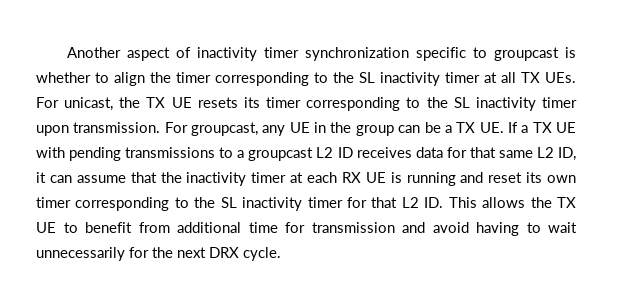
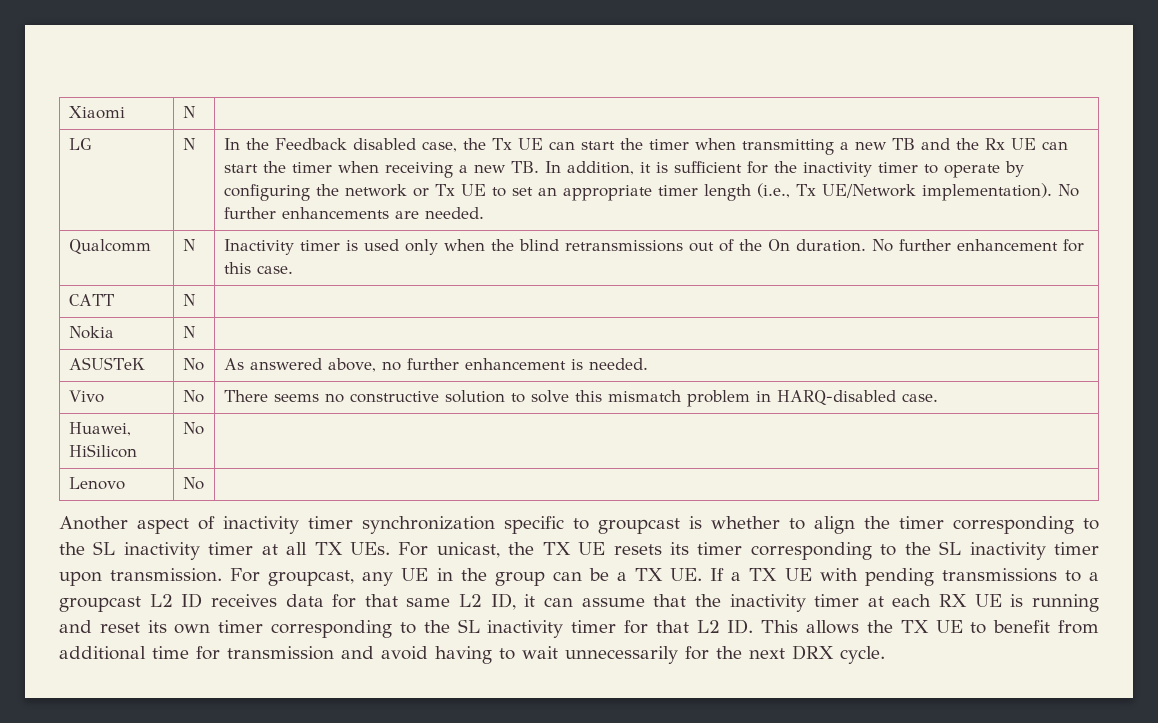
(67, 52) none -> [68,106,125,119] [182,106,196,118] [68,138,92,150] [182,138,196,150] [223,138,1068,155] [223,161,1024,178] [223,183,1079,201] [223,207,484,219] [68,239,151,254] [182,239,196,251] [223,239,1084,255] [223,262,293,274] [68,294,114,306] [182,294,196,306] [68,326,114,339] [182,326,196,338] [68,357,145,370] [182,358,204,371] [223,358,648,372] [68,390,104,403] [182,390,204,403] [223,390,938,407] [68,422,131,436] [68,444,137,458] [182,422,204,435] [68,477,125,490] [182,477,204,490] Xiaomi | N | // LG | N | In the Feedback disabled case, the Tx UE can start the timer when transmitting a new TB and the Rx UE can start the timer when receiving a new TB. In addition, it is sufficient for the inactivity timer to operate by configuring the network or Tx UE to set an appropriate timer length (i.e., Tx UE/Network implementation). No further enhancements are needed. // Qualcomm | N | Inactivity timer is used only when the blind retransmissions out of the On duration. No further enhancement for this case. // CATT | N | // Nokia | N | // ASUSTeK | No | As answered above, no further enhancement is needed. // Vivo | No | There seems no constructive solution to solve this mismatch problem in HARQ-disabled case. // Huawei, HiSilicon | No | // Lenovo | No | //

